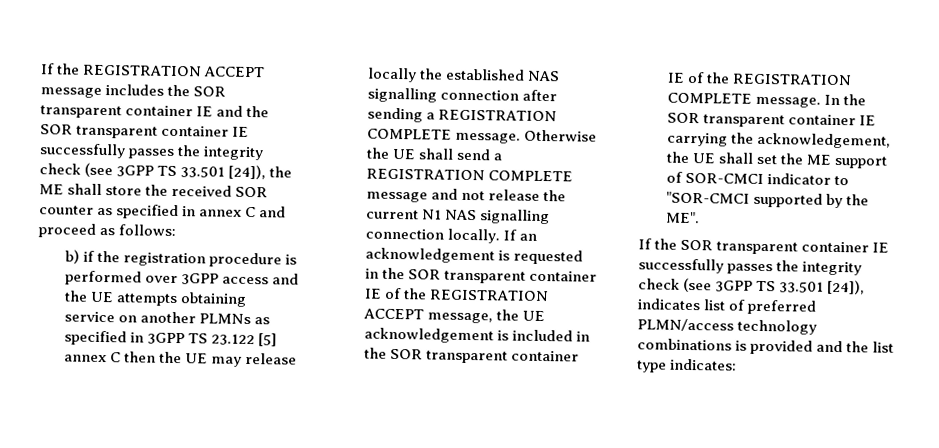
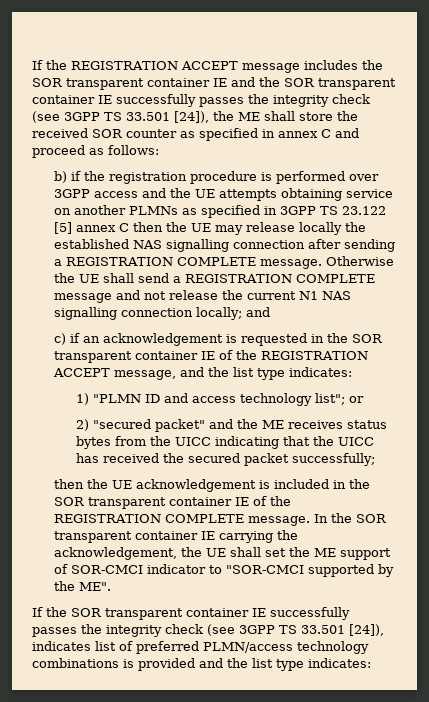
[447,228,518,244] locally. If -> [196,307,271,320] [54,333,81,345] locally; and // c) if
(494, 318) none -> [180,367,353,380] [76,393,365,406] [76,419,388,432] [76,436,375,449] [76,453,376,466] [54,479,85,489] and the list type indicates: // 1) "PLMN ID and access technology list"; or // 2) "secured packet" and the ME receives status bytes from the UICC indicating that the UICC has received the secured packet successfully; // then

